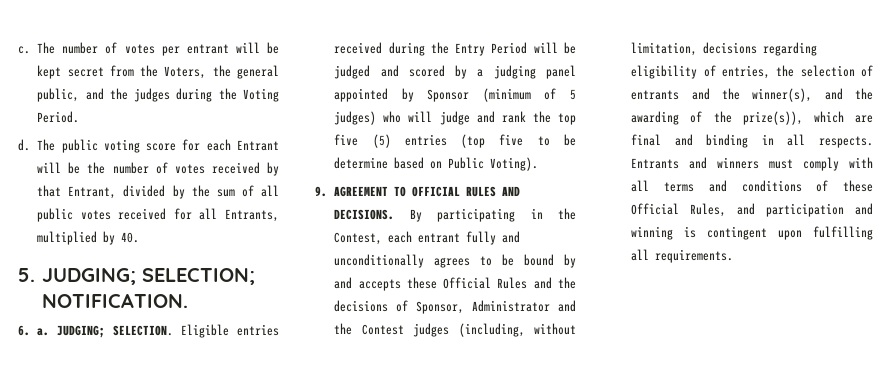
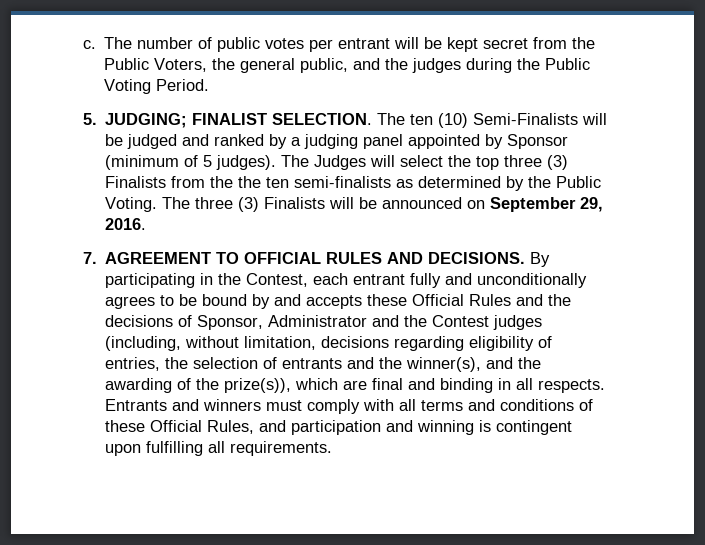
(118, 48) none -> [217,37,261,52] public
(159, 71) none -> [104,58,150,70] Public
(237, 94) none -> [545,58,591,70] Public
[18,139,279,153] [37,162,280,176] [37,185,279,199] [37,208,279,222] [37,231,140,245] [18,268,255,285] [41,293,188,308] [18,324,279,338] [334,42,528,56] d. The public voting score for each Entrant will be the number of votes received by that Entrant, divided by the sum of all public votes received for all Entrants, multiplied by 40. // 5. JUDGING; SELECTION; NOTIFICATION. // 6. a. JUDGING; SELECTION. Eligible entries received during the Entry Period -> [83,113,579,128] 5. JUDGING; FINALIST SELECTION. The ten (10) Semi-Finalists
[408,65,445,77] scored -> [214,134,265,146] ranked
[334,111,576,125] [334,134,576,148] [334,157,539,171] [315,186,327,197] judges) who will judge and rank the top five (5) entries (top five to be determine based on Public Voting). // 9. -> [216,155,569,170] [105,176,602,191] [105,197,604,212] [105,218,147,230] [83,252,97,264] judges). The Judges will select the top three (3) Finalists from the the ten semi-finalists as determined by the Public Voting. The three (3) Finalists will be announced on September 29, 2016. // 7.

